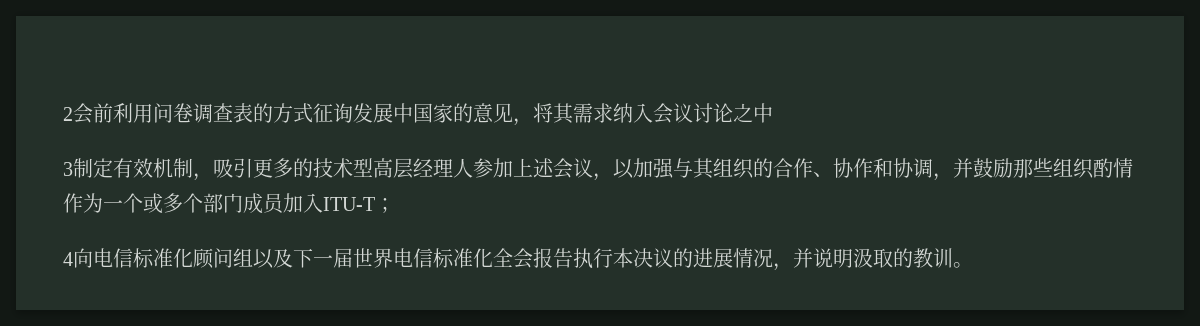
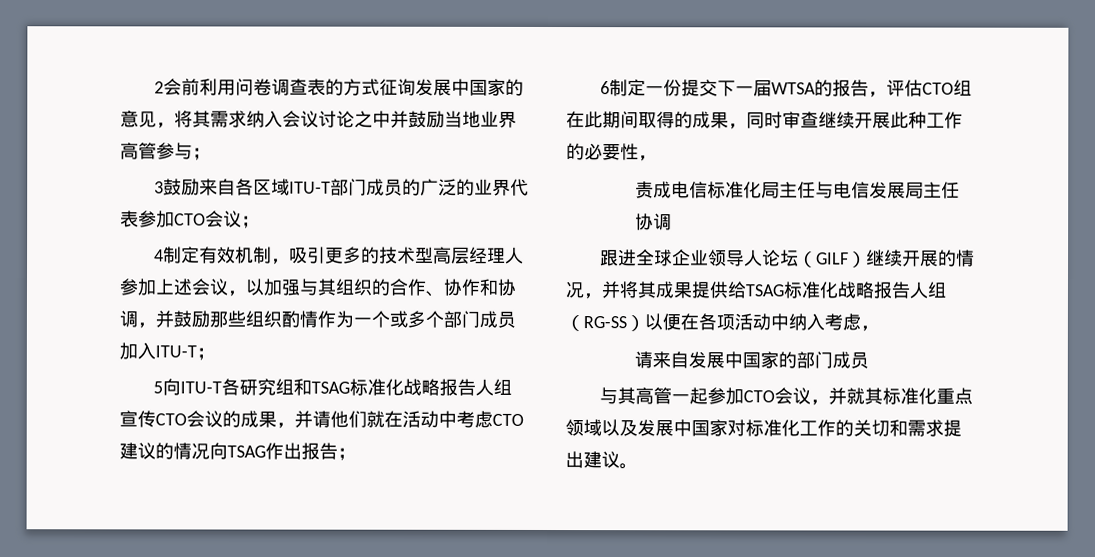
[63,162,73,176] // 3 -> [390,110,517,128] [120,142,211,161] [154,178,530,196] [120,210,260,229] [154,249,165,262] 并鼓励当地业界高管参与； // 3鼓励来自各区域ITU-T部门成员的广泛的业界代表参加CTO会议； // 4
[63,248,953,271] 4向电信标准化顾问组以及下一届世界电信标准化全会报告执行本决议的进展情况，并说明汲取的教训 -> [153,378,513,396] [119,410,524,429] [119,442,356,461] [600,79,973,98] [566,111,963,130] [566,143,657,162] [634,181,960,199] [634,213,672,231] [600,249,976,268] [565,281,946,300] [565,313,879,332] [633,351,869,369] [599,387,974,406] [565,419,962,437] [565,451,620,469] 5向ITU-T各研究组和TSAG标准化战略报告人组宣传CTO会议的成果，并请他们就在活动中考虑CTO建议的情况向TSAG作出报告； // 6制定一份提交下一届WTSA的报告，评估CTO组在此期间取得的成果，同时审查继续开展此种工作的必要性， // 责成电信标准化局主任与电信发展局主任协调 // 跟进全球企业领导人论坛（GILF）继续开展的情况，并将其成果提供给TSAG标准化战略报告人组（RG-SS）以便在各项活动中纳入考虑， // 请来自发展中国家的部门成员 // 与其高管一起参加CTO会议，并就其标准化重点领域以及发展中国家对标准化工作的关切和需求提出建议

